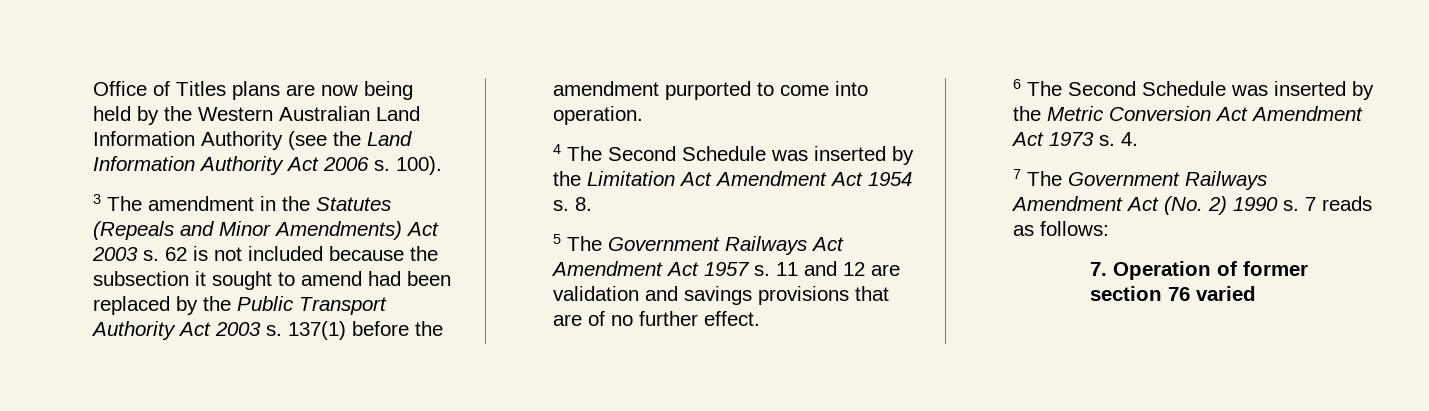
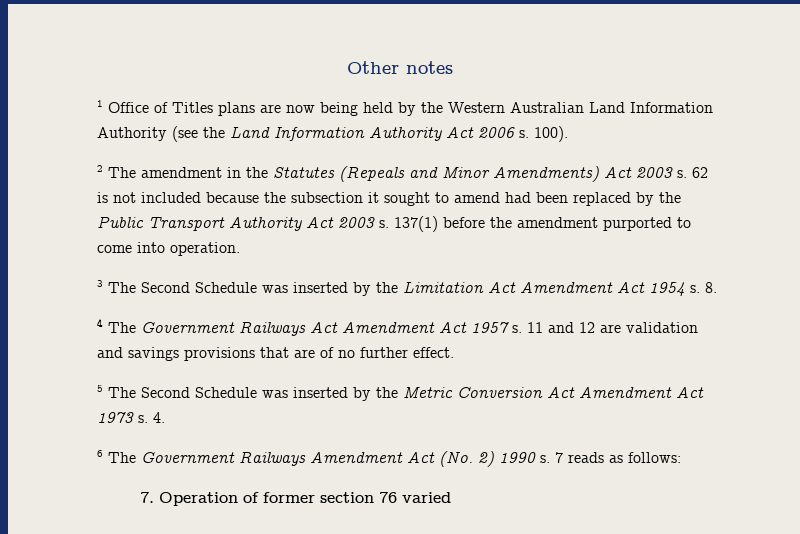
(92, 88) none -> [347,61,453,74] [97,100,104,107] Other notes // 1
[92,194,101,204] 3 -> [97,165,104,172] 2
[552,144,561,154] 4 -> [97,280,104,287] 3
[552,234,561,244] 5 -> [97,318,104,327] 4
[1012,79,1021,89] 6 -> [97,385,104,392] 5
[1012,169,1021,179] 7 -> [97,450,104,457] 6

